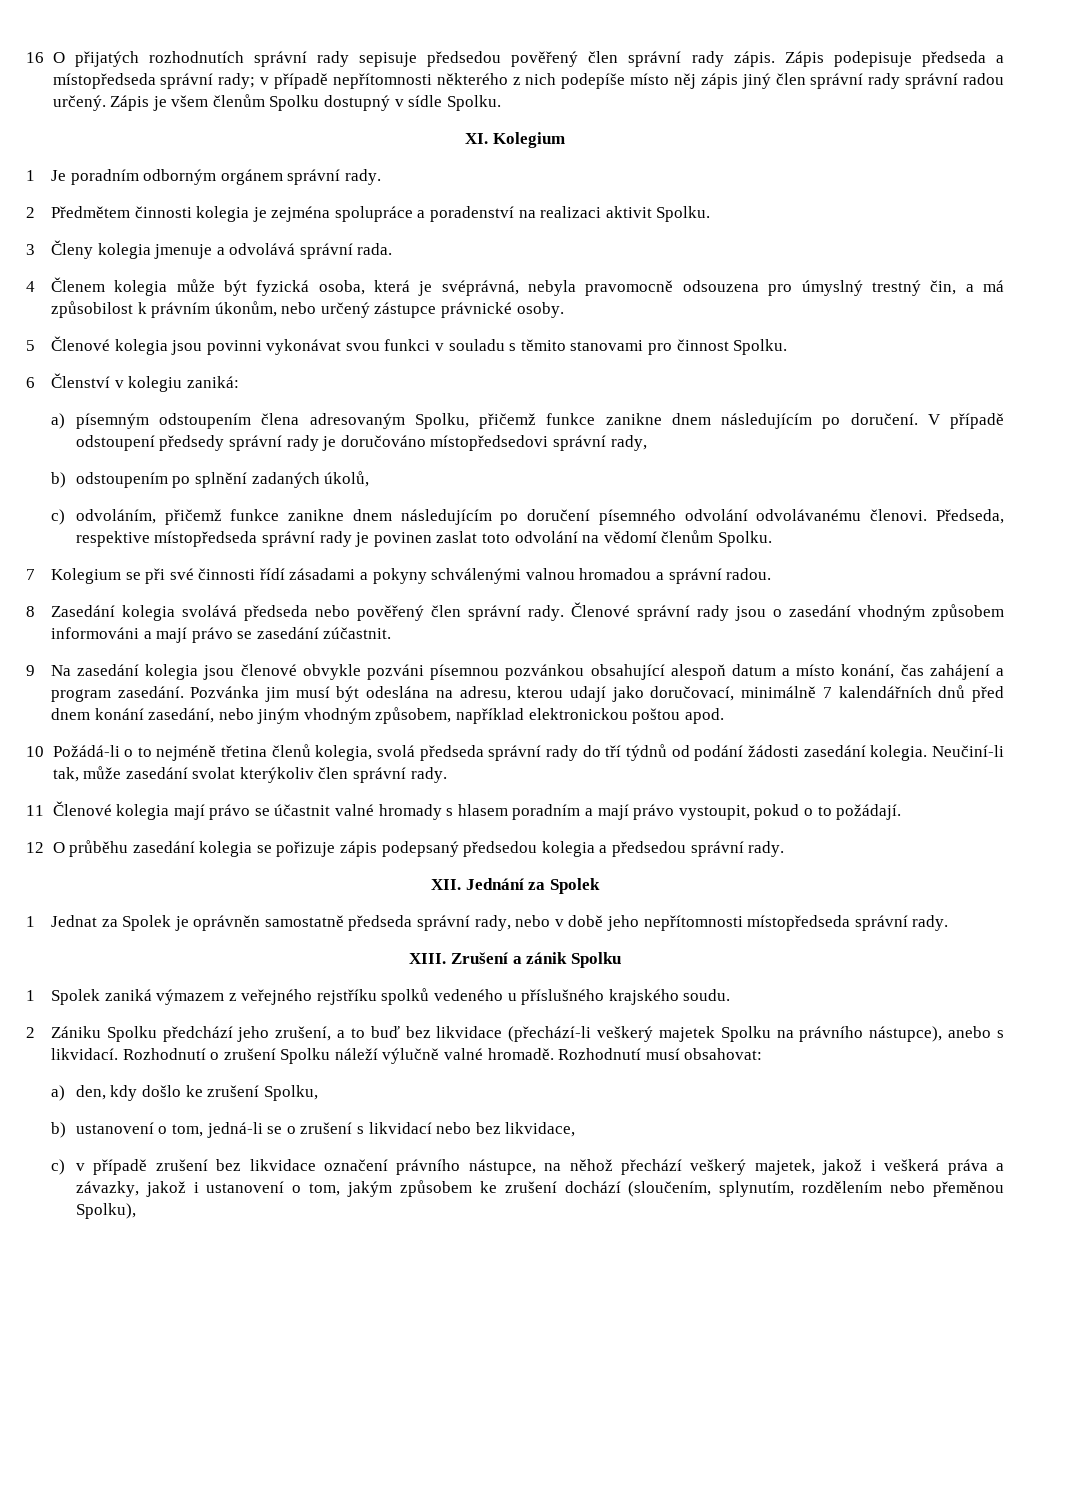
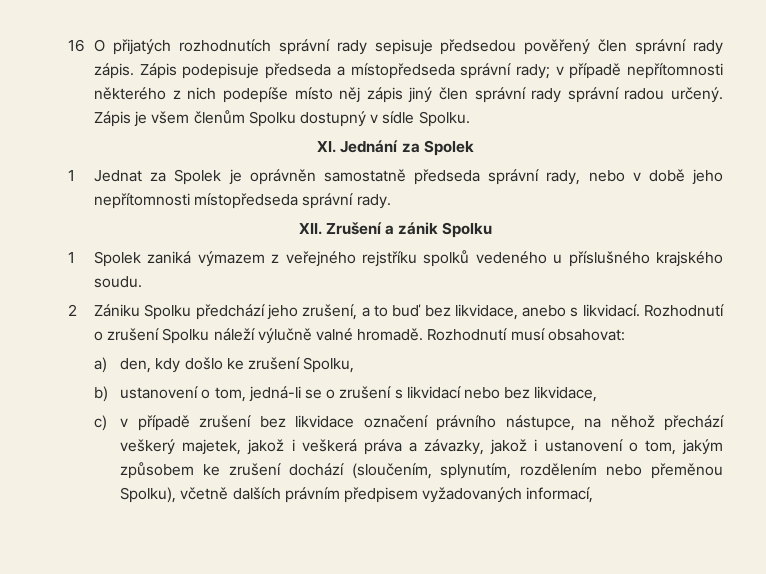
[492,132,565,148] [26,169,381,185] [26,206,711,222] [26,240,393,259] [26,277,1004,296] [50,301,564,318] [26,336,788,355] [26,373,239,392] [50,413,1004,429] [75,435,647,451] [50,471,370,488] [50,509,1004,525] [75,530,772,547] [26,568,772,584] [26,602,1004,621] [50,627,392,643] [26,664,1004,680] [50,685,1004,702] [50,707,724,724] [26,744,1004,761] [52,766,447,783] [26,801,902,820] [26,840,785,857] [431,879,462,890] Kolegium // 1 Je poradním odborným orgánem správní rady. // 2 Předmětem činnosti kolegia je zejména spolupráce a poradenství na realizaci aktivit Spolku. // 3 Členy kolegia jmenuje a odvolává správní rada. // 4 Členem kolegia může být fyzická osoba, která je svéprávná, nebyla pravomocně odsouzena pro úmyslný trestný čin, a má způsobilost k právním úkonům, nebo určený zástupce právnické osoby. // 5 Členové kolegia jsou povinni vykonávat svou funkci v souladu s těmito stanovami pro činnost Spolku. // 6 Členství v kolegiu zaniká: // a) písemným odstoupením člena adresovaným Spolku, přičemž funkce zanikne dnem následujícím po doručení. V případě odstoupení předsedy správní rady je doručováno místopředsedovi správní rady, // b) odstoupením po splnění zadaných úkolů, // c) odvoláním, přičemž funkce zanikne dnem následujícím po doručení písemného odvolání odvolávanému členovi. Předseda, respektive místopředseda správní rady je povinen zaslat toto odvolání na vědomí členům Spolku. // 7 Kolegium se při své činnosti řídí zásadami a pokyny schválenými valnou hromadou a správní radou. // 8 Zasedání kolegia svolává předseda nebo pověřený člen správní rady. Členové správní rady jsou o zasedání vhodným způsobem informováni a mají právo se zasedání zúčastnit. // 9 Na zasedání kolegia jsou členové obvykle pozváni písemnou pozvánkou obsahující alespoň datum a místo konání, čas zahájení a program zasedání. Pozvánka jim musí být odeslána na adresu, kterou udají jako doručovací, minimálně 7 kalendářních dnů před dnem konání zasedání, nebo jiným vhodným způsobem, například elektronickou poštou apod. // 10 Požádá-li o to nejméně třetina členů kolegia, svolá předseda správní rady do tří týdnů od podání žádosti zasedání kolegia. Neučiní-li tak, může zasedání svolat kterýkoliv člen správní rady. // 11 Členové kolegia mají právo se účastnit valné hromady s hlasem poradním a mají právo vystoupit, pokud o to požádají. // 12 O průběhu zasedání kolegia se pořizuje zápis podepsaný předsedou kolegia a předsedou správní rady. // XII. -> (337, 147) none
[409,953,447,964] XIII. -> [298,223,322,235] XII.
[436,1026,943,1042] likvidace (přechází-li veškerý majetek Spolku na právního nástupce), -> [454,304,518,320] likvidace,
(136, 1211) none -> [180,487,594,503] včetně dalších právním předpisem vyžadovaných informací,

